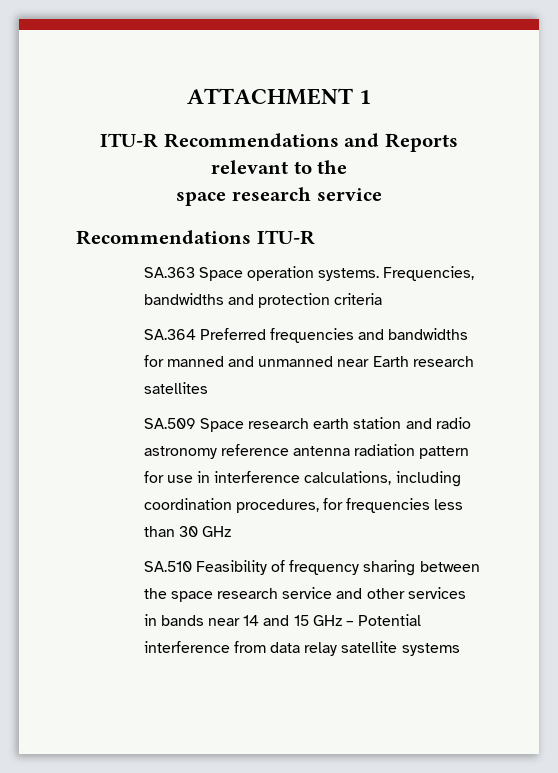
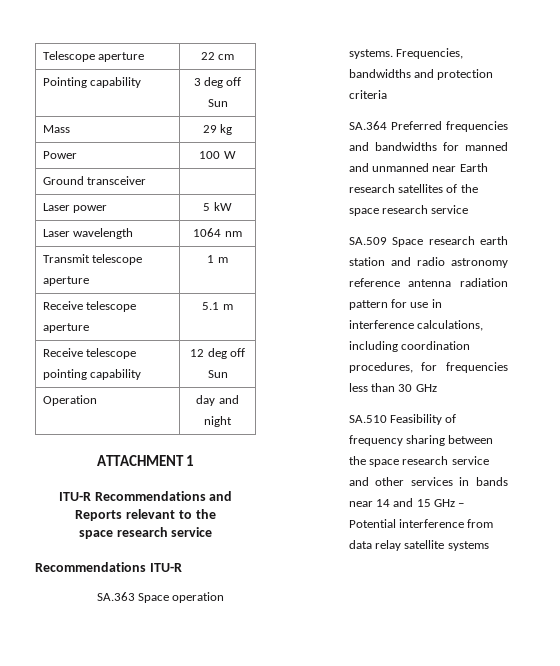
(186, 96) none -> [42,51,145,62] [200,52,235,60] [42,77,142,88] [193,77,242,88] [207,99,228,107] [42,125,70,133] [202,124,233,135] [42,151,77,159] [199,151,236,159] [42,176,147,185] [42,203,108,213] [203,202,232,211] [42,228,134,239] [193,228,242,237] [42,254,143,265] [42,276,89,286] [207,255,228,263] [42,301,137,312] [42,323,89,333] [202,302,233,310] [42,348,137,359] [42,369,142,380] [190,348,245,359] [207,370,228,378] [42,395,97,406] [196,395,239,406] [204,416,232,427] Telescope aperture | 22 cm // Pointing capability | 3 deg off Sun // Mass | 29 kg // Power | 100 W // Ground transceiver | // Laser power | 5 kW // Laser wavelength | 1064 nm // Transmit telescope aperture | 1 m // Receive telescope aperture | 5.1 m // Receive telescope pointing capability | 12 deg off Sun // Operation | day and night //
(208, 388) none -> [446,184,478,193] [348,205,469,216] of the space research service

